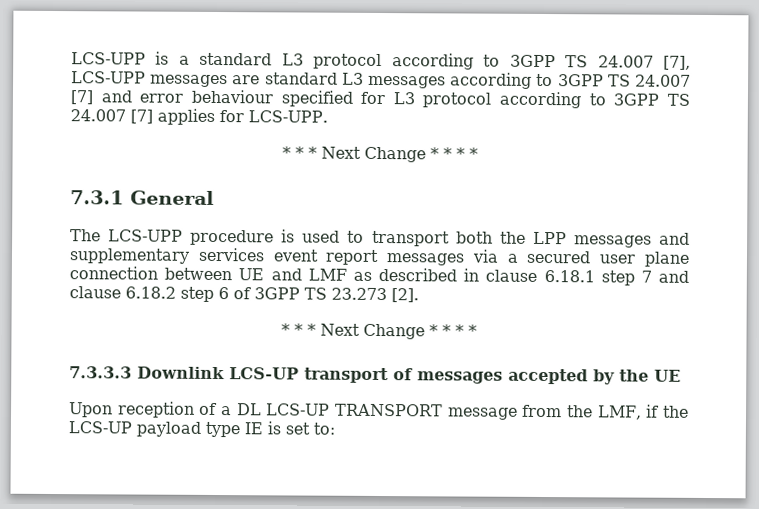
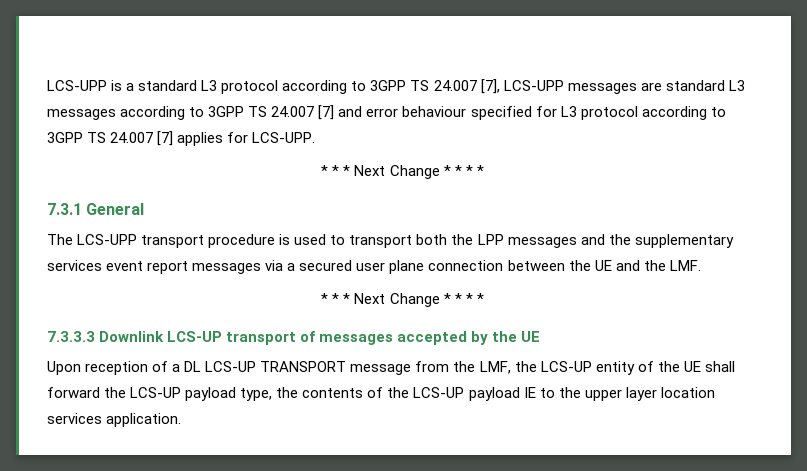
(184, 235) none -> [141,235,205,248] transport
(690, 238) none -> [608,234,631,245] the
(233, 274) none -> [568,260,591,271] the
[307,267,689,286] [69,286,419,303] LMF as described in clause 6.18.1 step 7 and clause 6.18.2 step 6 of 3GPP TS 23.273 [2]. -> [643,260,701,271] the LMF.
[646,404,690,418] [68,421,335,438] if the LCS-UP payload type IE is set to: -> [514,361,735,375] [47,387,715,401] [47,413,182,427] the LCS-UP entity of the UE shall forward the LCS-UP payload type, the contents of the LCS-UP payload IE to the upper layer location services application.

